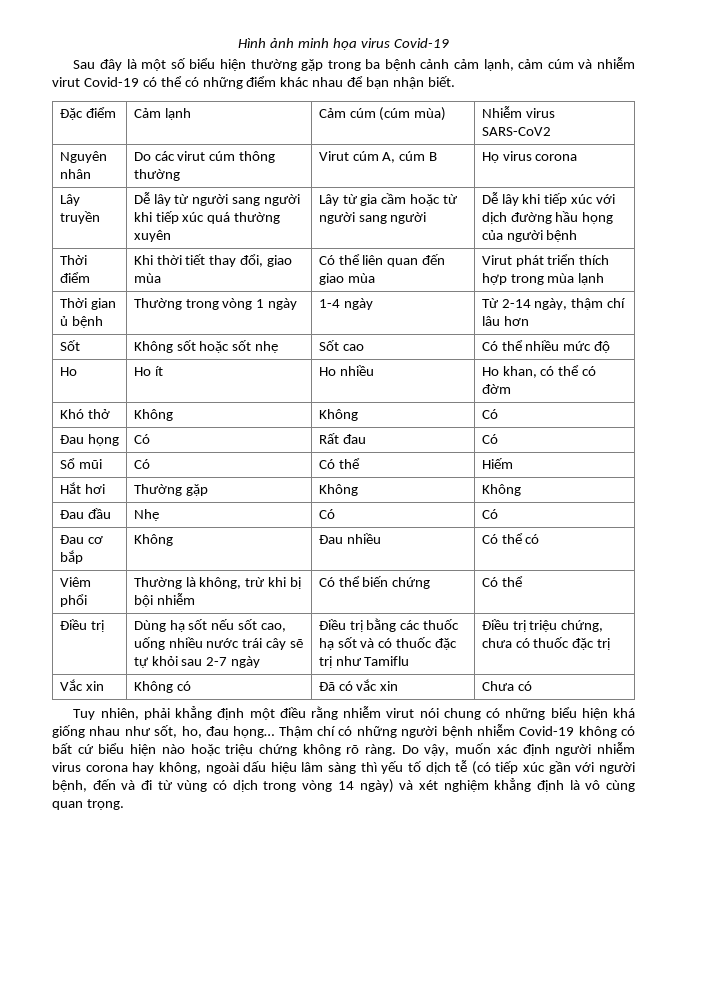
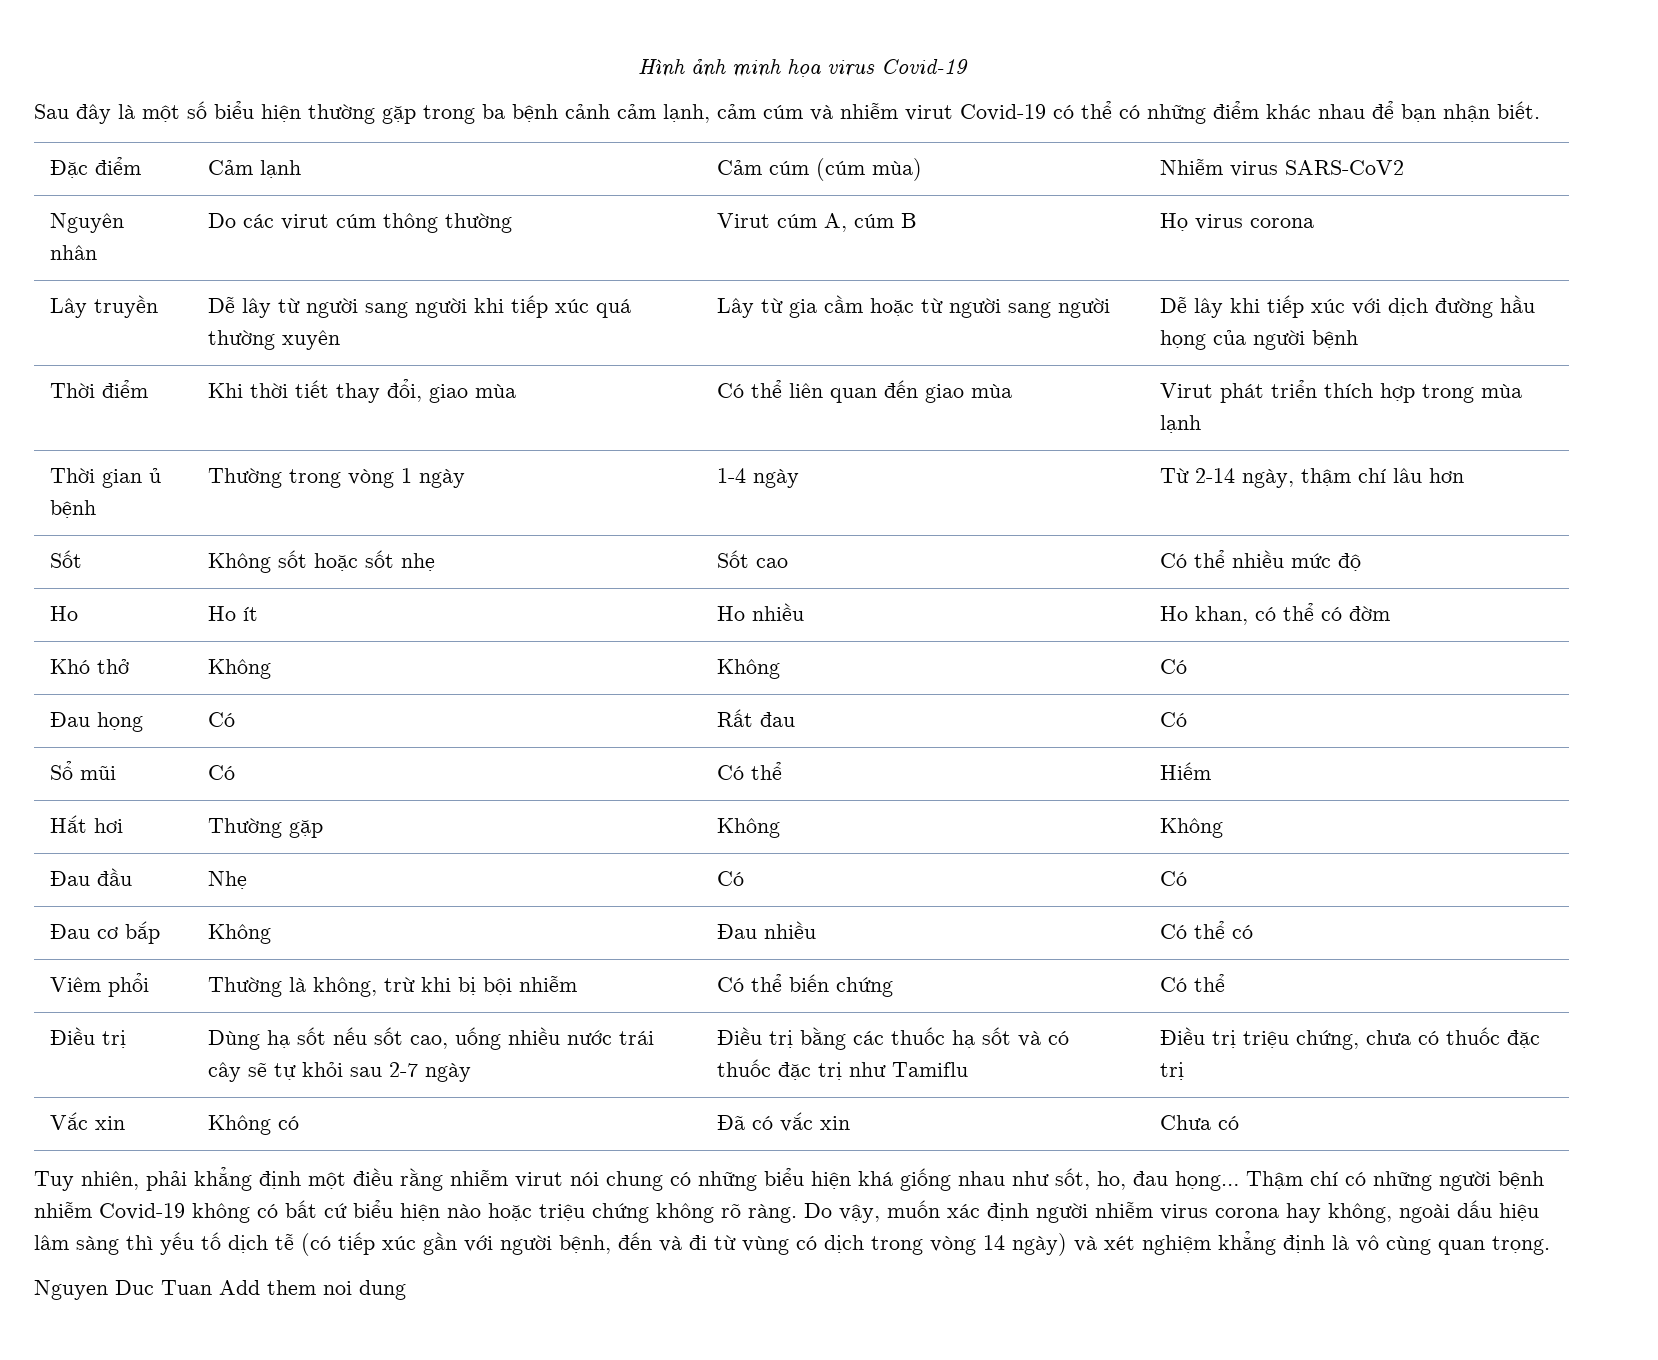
(124, 804) none -> [34,1280,406,1300] // Nguyen Duc Tuan Add them noi dung

